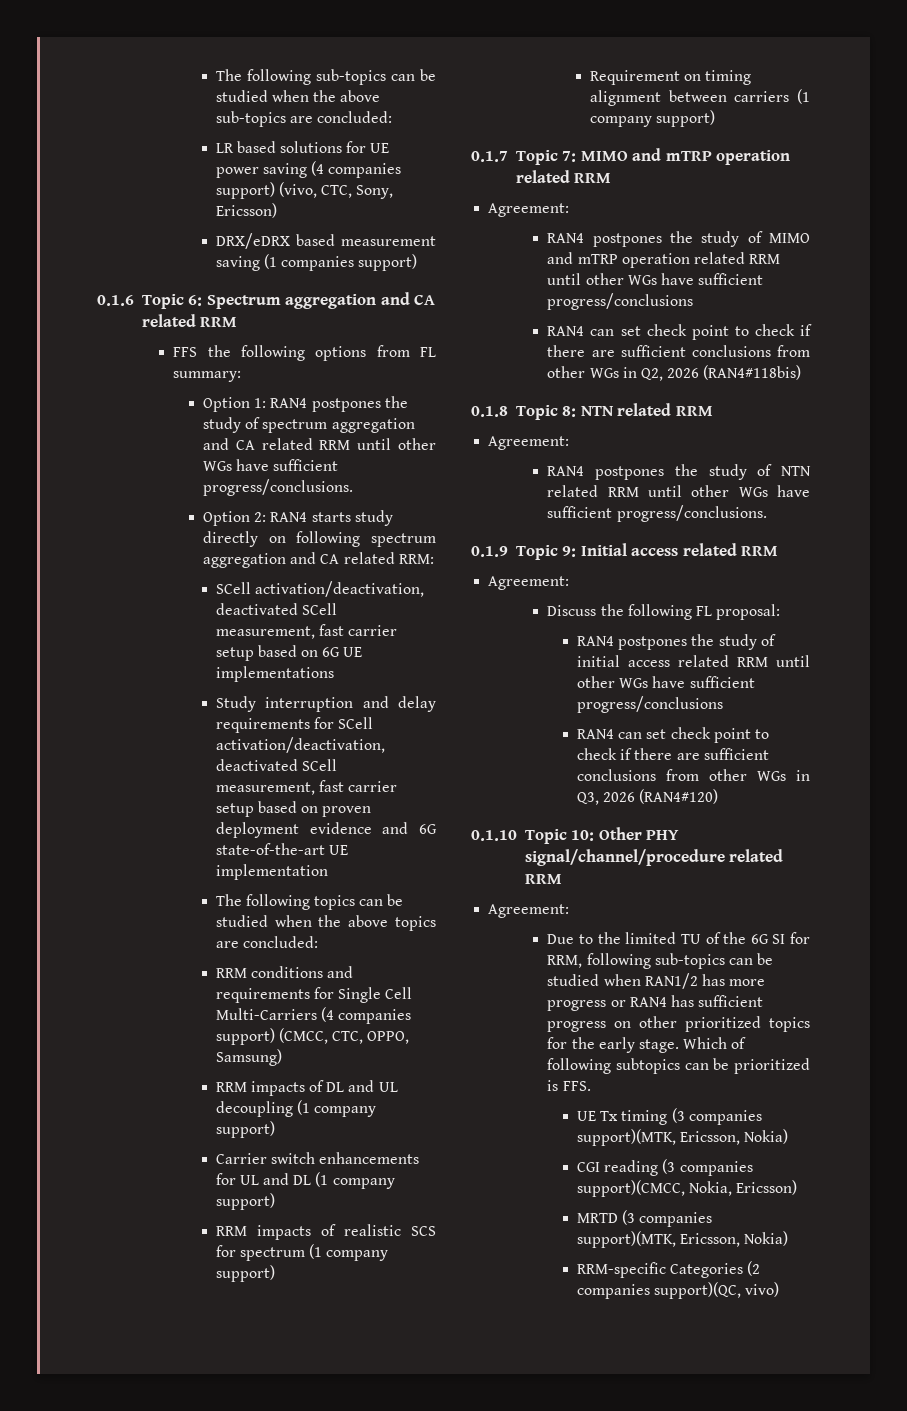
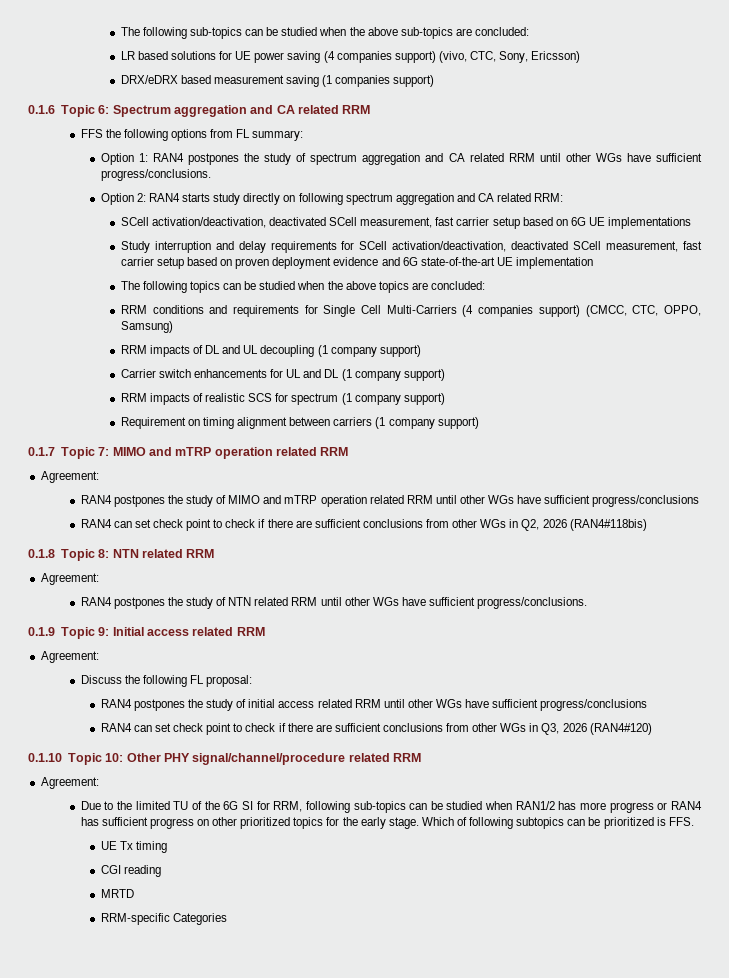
[671,1108,762,1125] [577,1129,789,1146] [577,1159,753,1176] [577,1180,798,1197] [577,1210,713,1227] [577,1231,789,1248] [577,1261,761,1278] [577,1282,780,1299] (3 companies support)(MTK, Ericsson, Nokia) // CGI reading (3 companies support)(CMCC, Nokia, Ericsson) // MRTD (3 companies support)(MTK, Ericsson, Nokia) // RRM-specific Categories (2 companies support)(QC, vivo) -> [100,865,161,877] [100,889,134,898] [100,913,227,925] // CGI reading // MRTD // RRM-specific Categories

